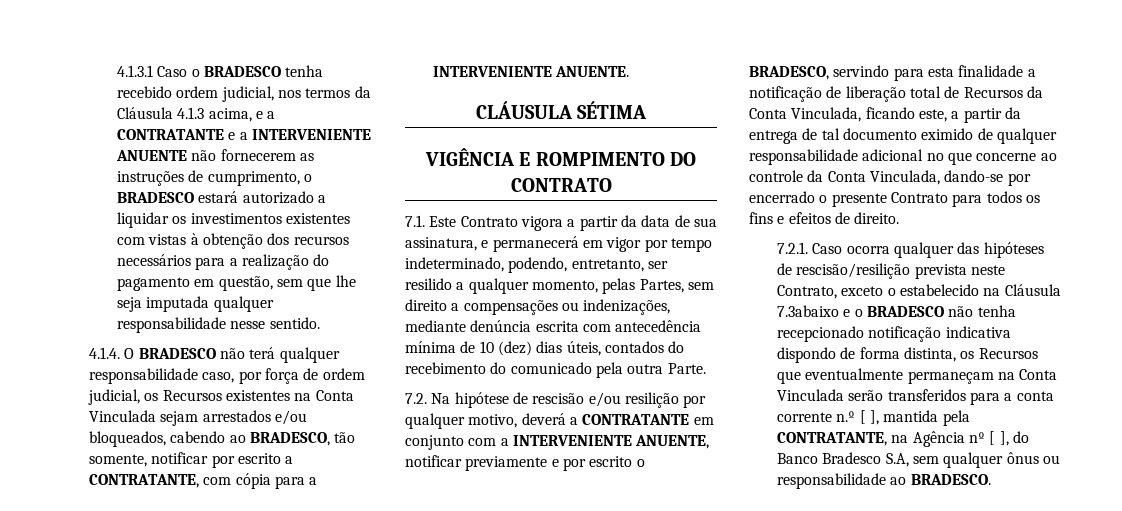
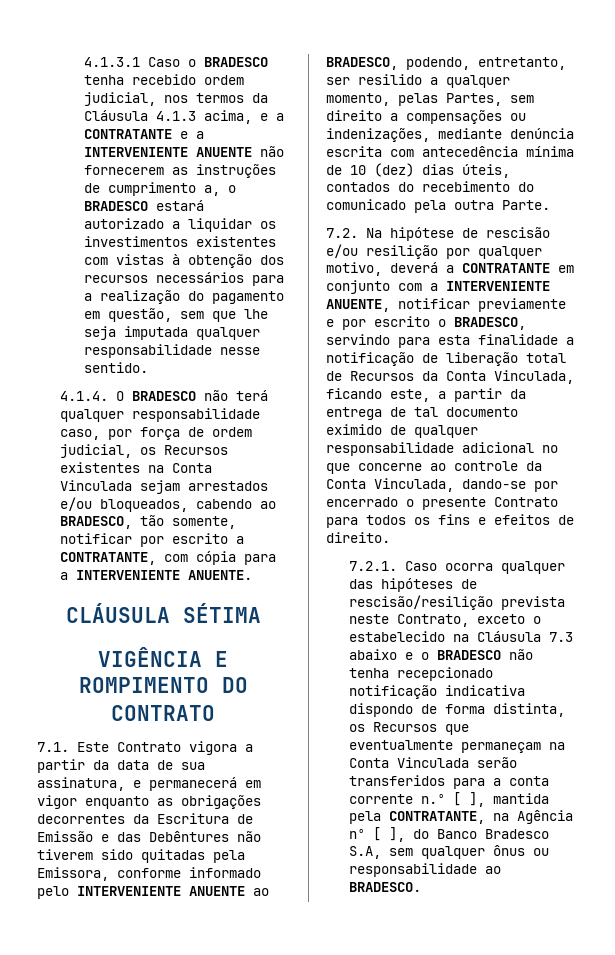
[207,171,300,186] cumprimento, -> [107,182,220,196] cumprimento a,
[644,238,712,252] [405,257,504,272] por tempo indeterminado, -> [85,795,261,809] [37,813,253,824] [37,831,261,842] [37,849,245,863] [37,867,261,881] [37,886,269,899] [326,57,398,70] enquanto as obrigações decorrentes da Escritura de Emissão e das Debêntures não tiverem sido quitadas pela Emissora, conforme informado pelo INTERVENIENTE ANUENTE ao BRADESCO,
[776,305,839,317] 7.3abaixo -> [549,632,574,642] [349,649,398,660] 7.3 abaixo

